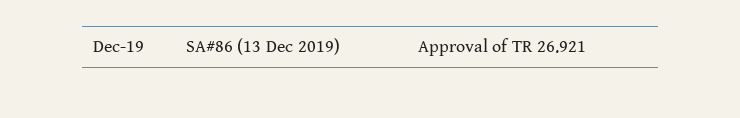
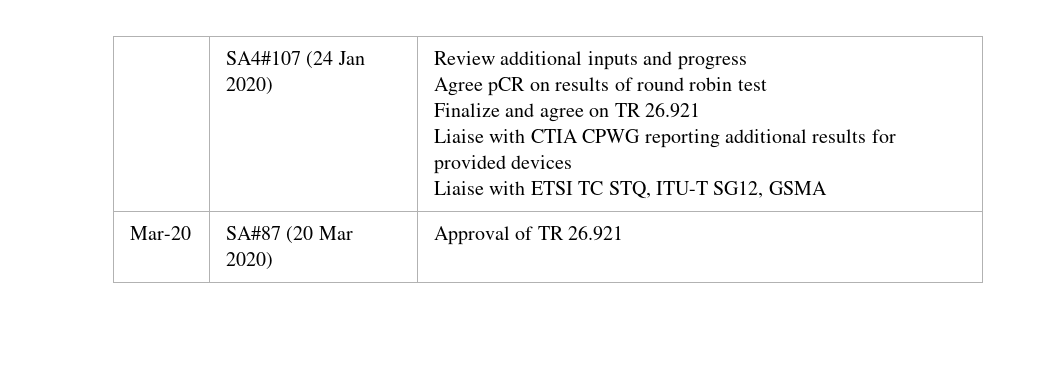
[92,41,144,52] [185,38,340,55] Dec-19 | SA#86 (13 Dec 2019) -> [226,51,365,69] [226,77,274,95] [434,51,747,70] [434,77,767,96] [434,102,701,122] [434,129,896,148] [434,155,573,174] [434,181,827,199] [130,226,192,240] [226,226,353,244] [226,252,274,270] | SA4#107 (24 Jan 2020) | Review additional inputs and progress // Agree pCR on results of round robin test // Finalize and agree on TR 26.921 // Liaise with CTIA CPWG reporting additional results for provided devices // Liaise with ETSI TC STQ, ITU-T SG12, GSMA // Mar-20 | SA#87 (20 Mar 2020)

